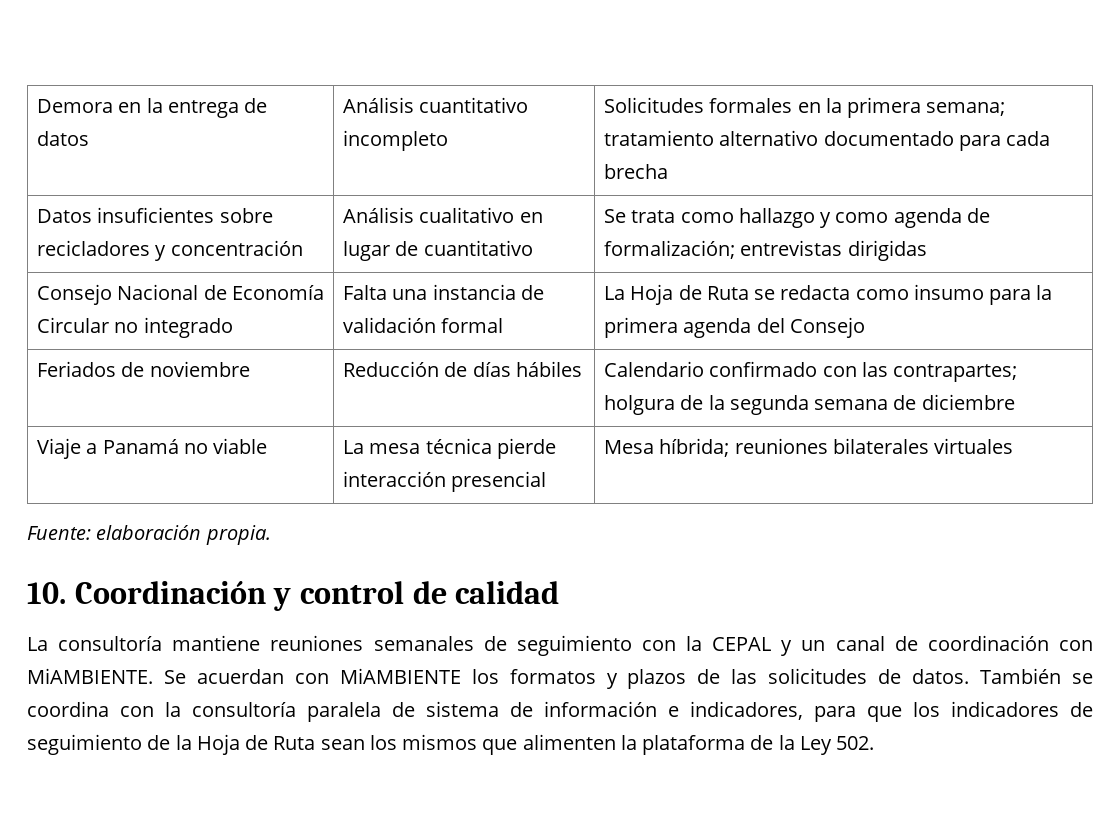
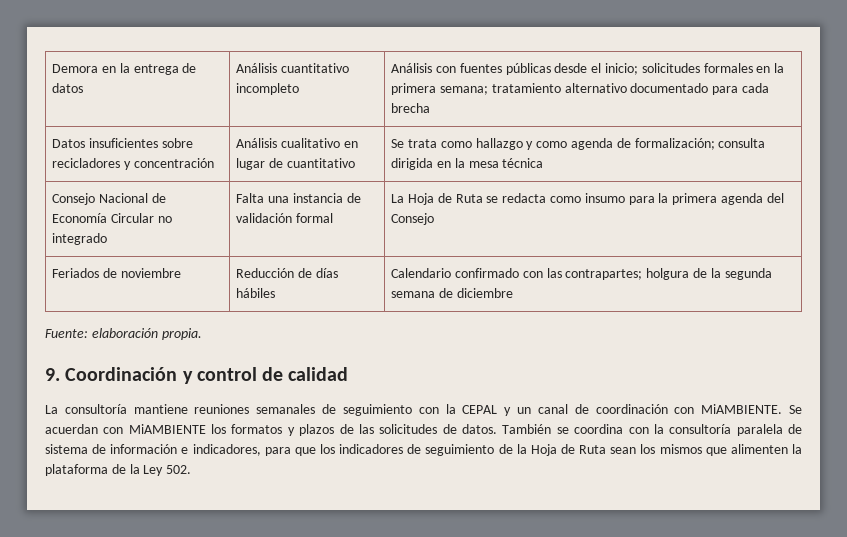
[604,97,705,113] Solicitudes -> [391,63,700,75] Análisis con fuentes públicas desde el inicio; solicitudes
[740,240,927,261] entrevistas dirigidas -> [718,138,766,148] [391,158,544,170] consulta dirigida en la mesa técnica
[37,438,268,459] [343,438,556,459] [343,471,547,492] [604,438,1014,457] // Viaje a Panamá no viable | La mesa técnica pierde interacción presencial | Mesa híbrida; reuniones bilaterales virtuales -> (513, 293) none
[27,582,66,604] 10. -> [45,368,60,381] 9.

